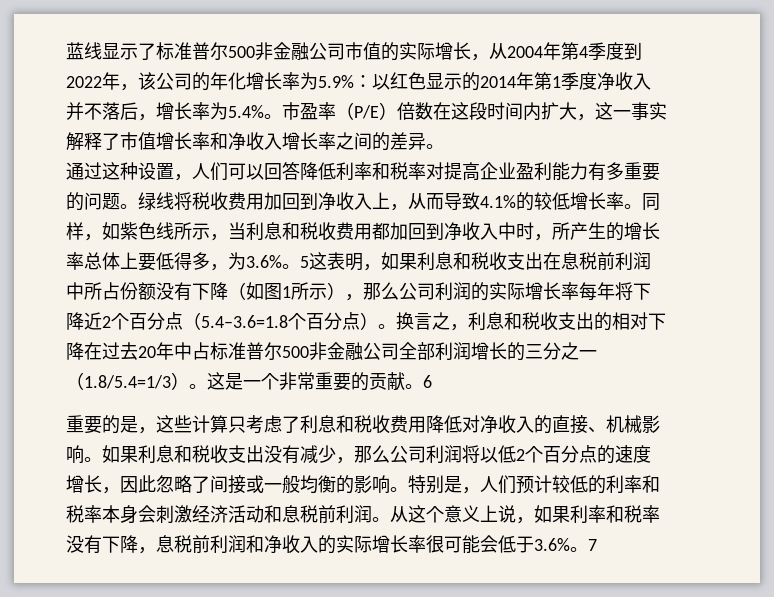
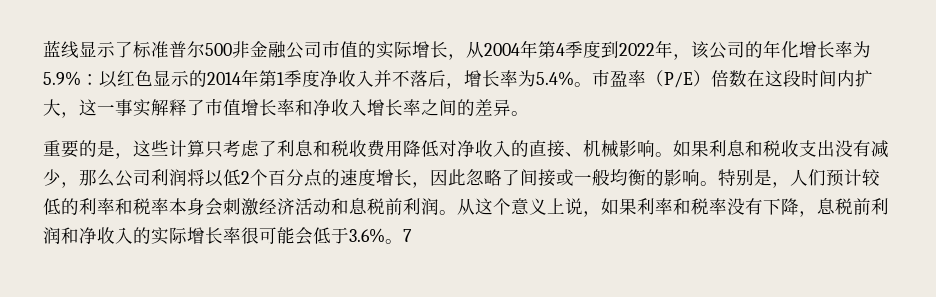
[66,162,660,181] [66,192,660,211] [66,222,660,241] [66,252,651,271] [66,282,651,301] [66,312,666,331] [66,342,597,361] [66,372,432,391] // 通过这种设置，人们可以回答降低利率和税率对提高企业盈利能力有多重要的问题。绿线将税收费用加回到净收入上，从而导致4.1%的较低增长率。同样，如紫色线所示，当利息和税收费用都加回到净收入中时，所产生的增长率总体上要低得多，为3.6%。5这表明，如果利息和税收支出在息税前利润中所占份额没有下降（如图1所示），那么公司利润的实际增长率每年将下降近2个百分点（5.4–3.6=1.8个百分点）。换言之，利息和税收支出的相对下降在过去20年中占标准普尔500非金融公司全部利润增长的三分之一（1.8/5.4=1/3）。这是一个非常重要的贡献。6 -> (529, 113) none

